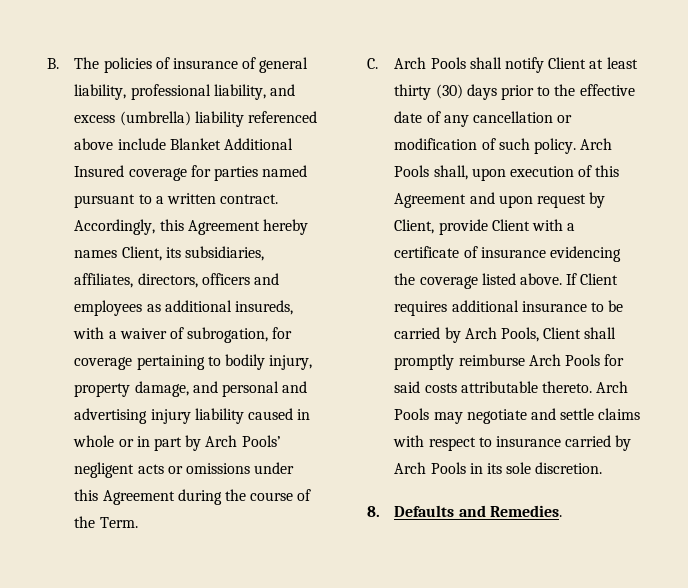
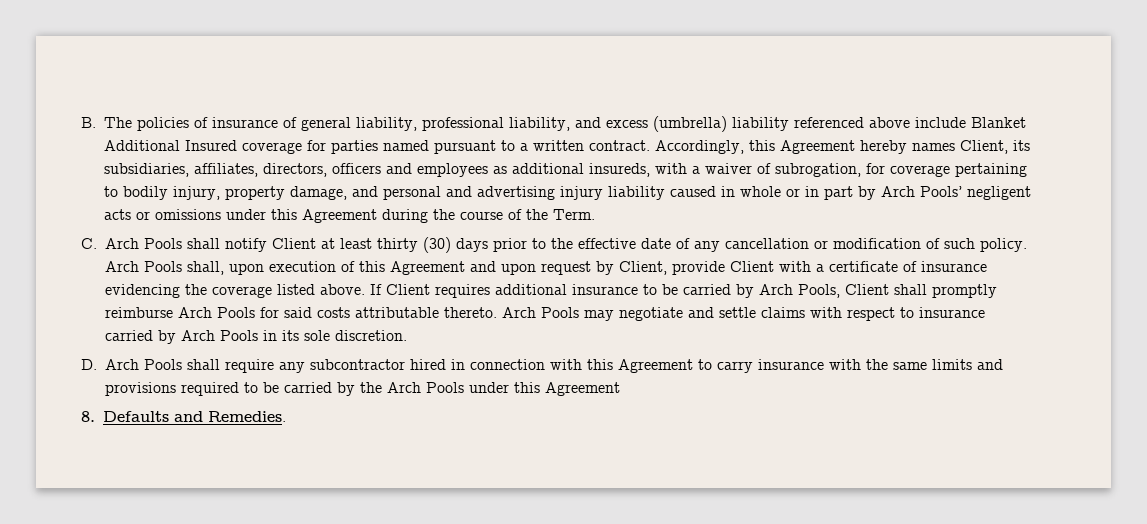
(603, 468) none -> [81,359,1003,373] [105,382,620,396] // D. Arch Pools shall require any subcontractor hired in connection with this Agreement to carry insurance with the same limits and provisions required to be carried by the Arch Pools under this Agreement

